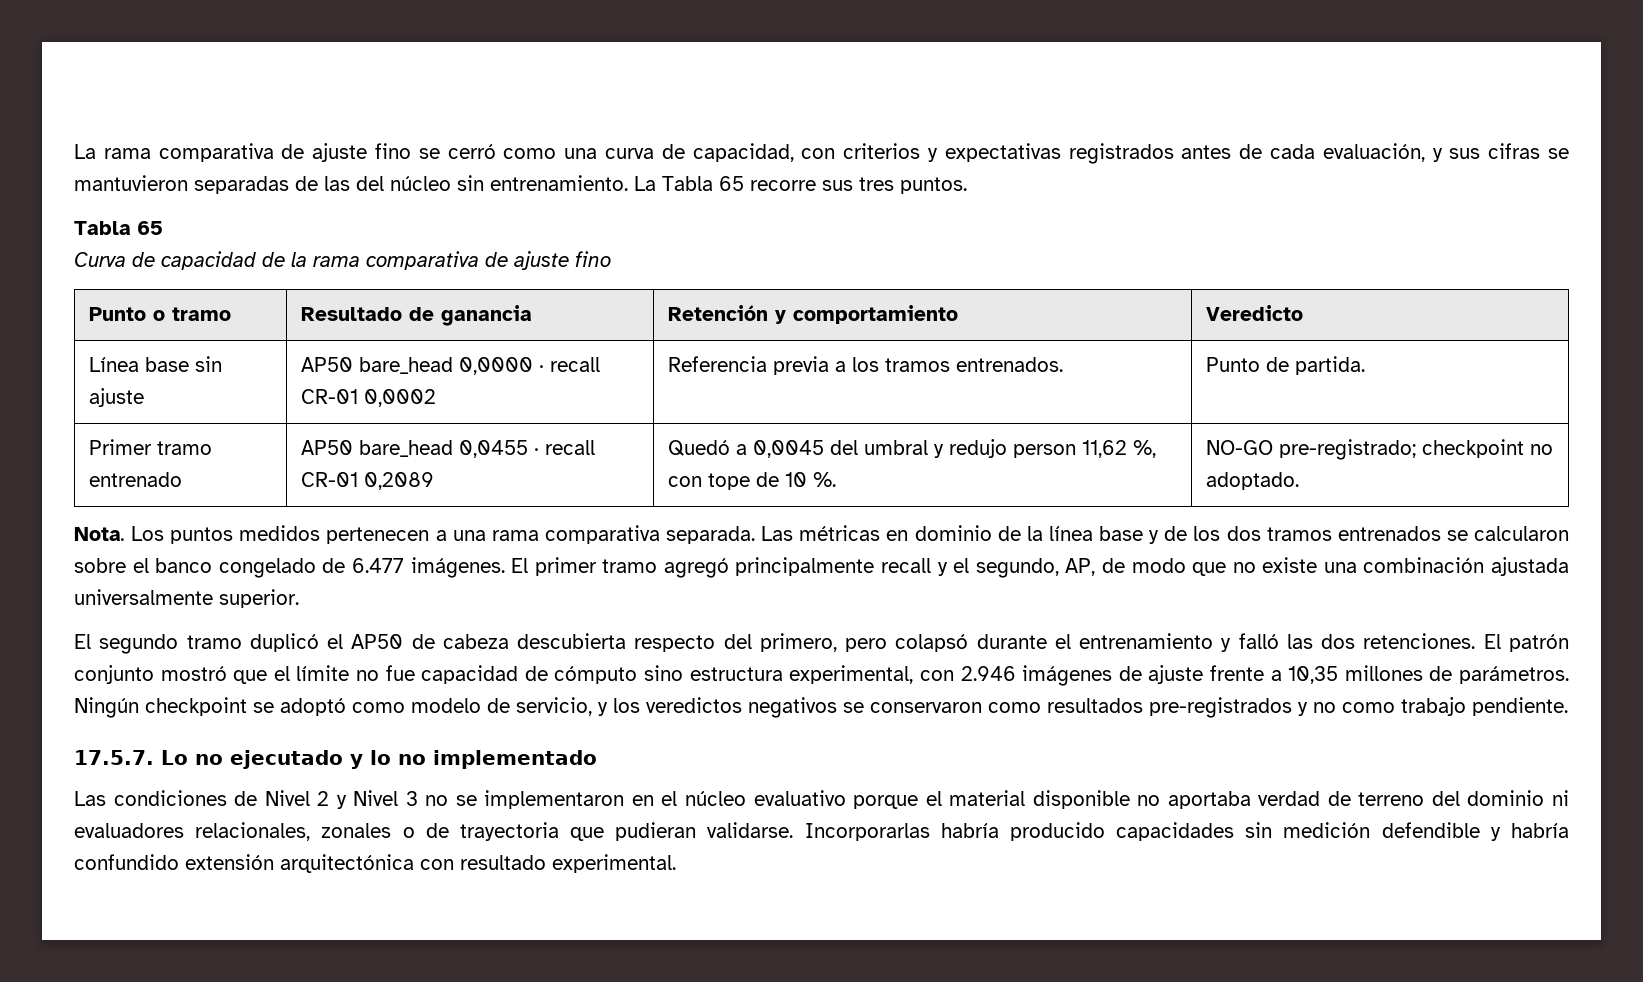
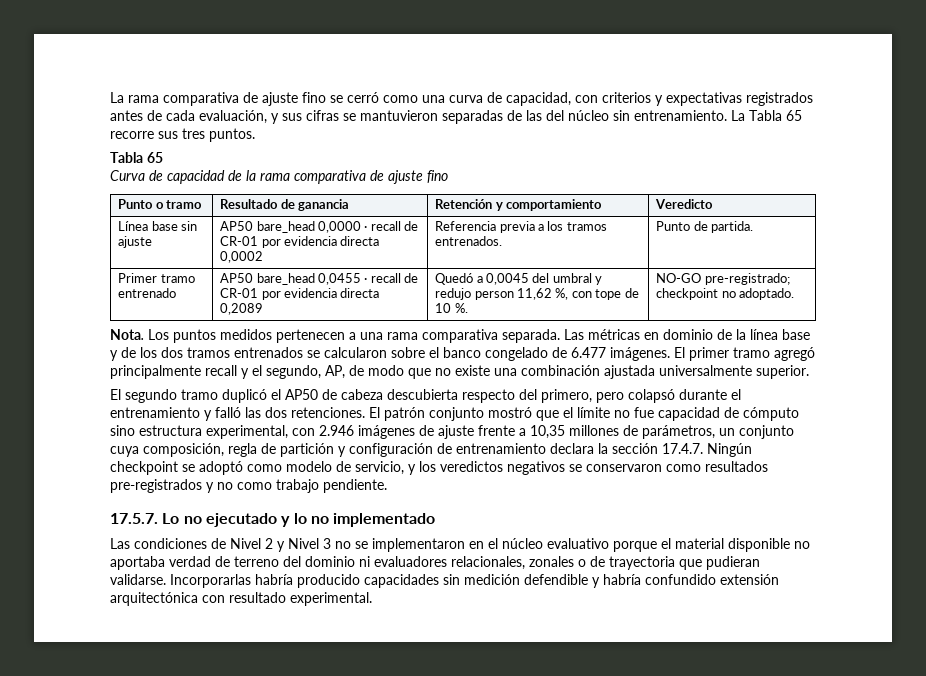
[301,389,359,404] CR-01 -> [404,221,419,231] [220,236,380,248] de CR-01 por evidencia directa
[301,472,359,487] CR-01 -> [404,273,419,283] [220,288,380,300] de CR-01 por evidencia directa
[1459,666,1570,684] parámetros. -> [642,425,794,439] [110,443,703,457] parámetros, un conjunto cuya composición, regla de partición y configuración de entrenamiento declara la sección 17.4.7.

